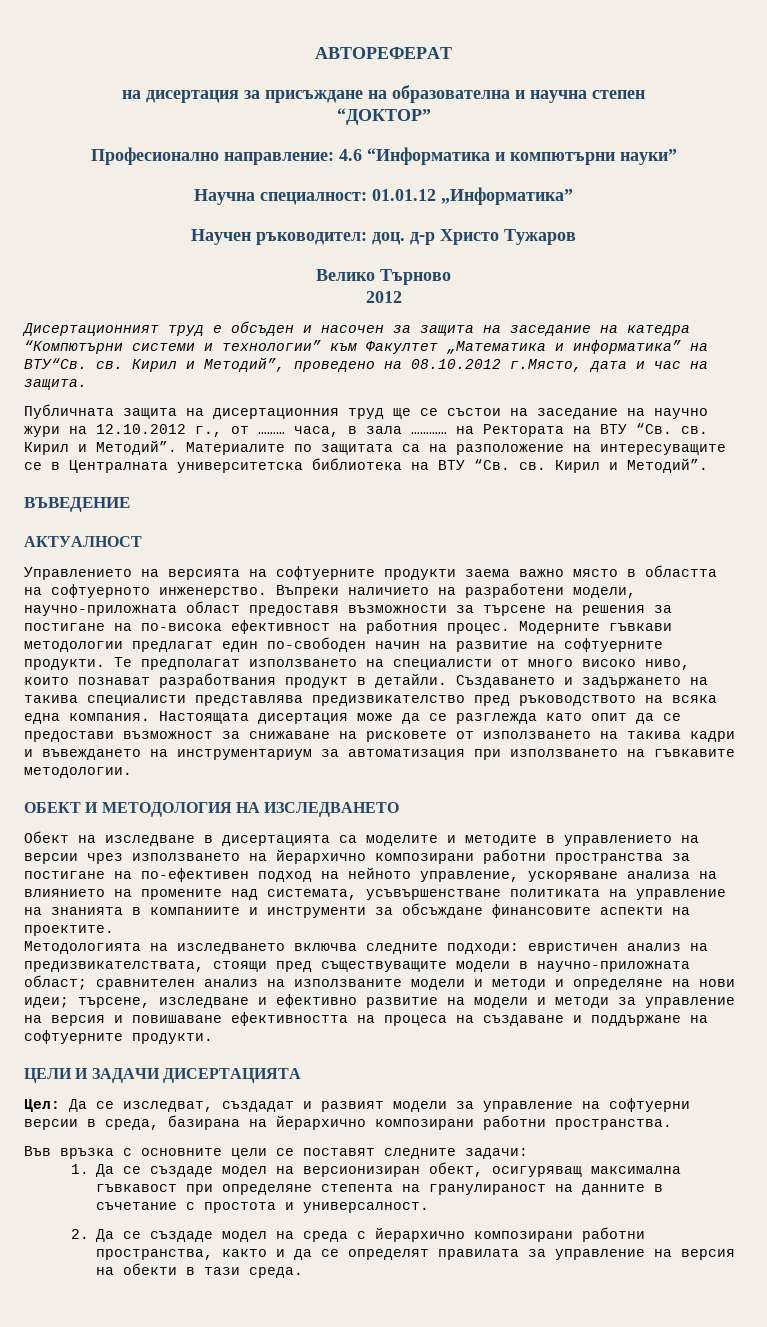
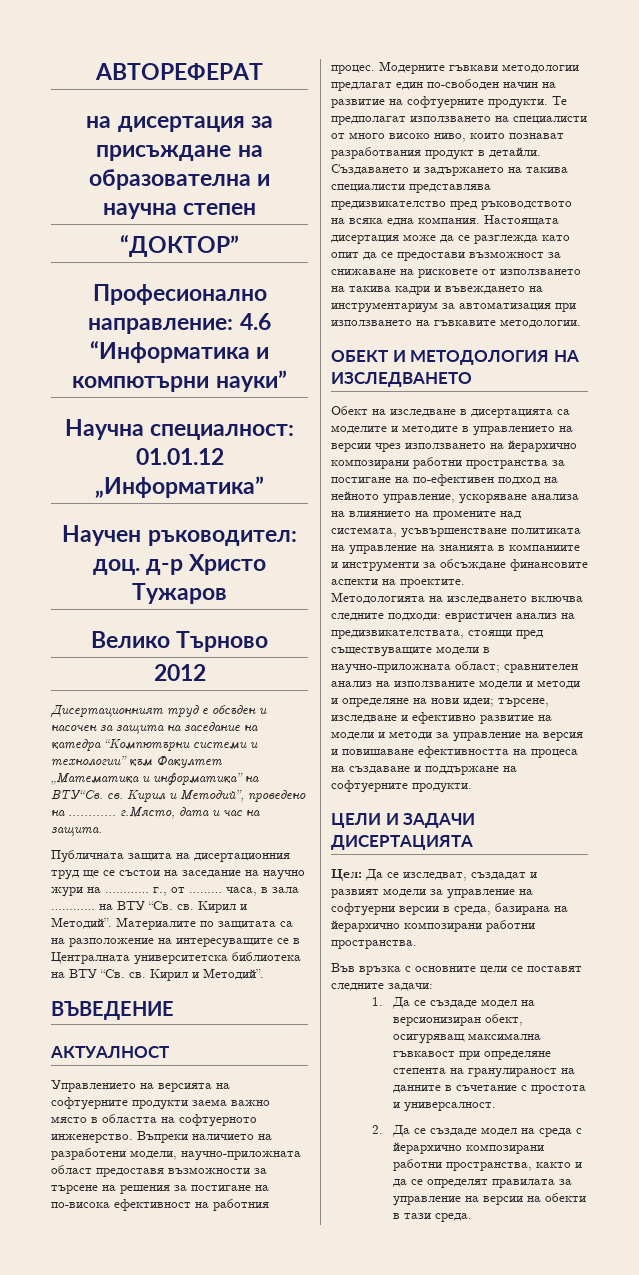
[411,359,501,369] 08.10.2012 -> [68,815,116,816] …………
[96,424,186,434] 12.10.2012 -> [105,892,149,893] …………
[483,424,591,437] Ректората на -> (113, 907) none
[680,1249,735,1260] версия -> [482,1196,523,1205] версии

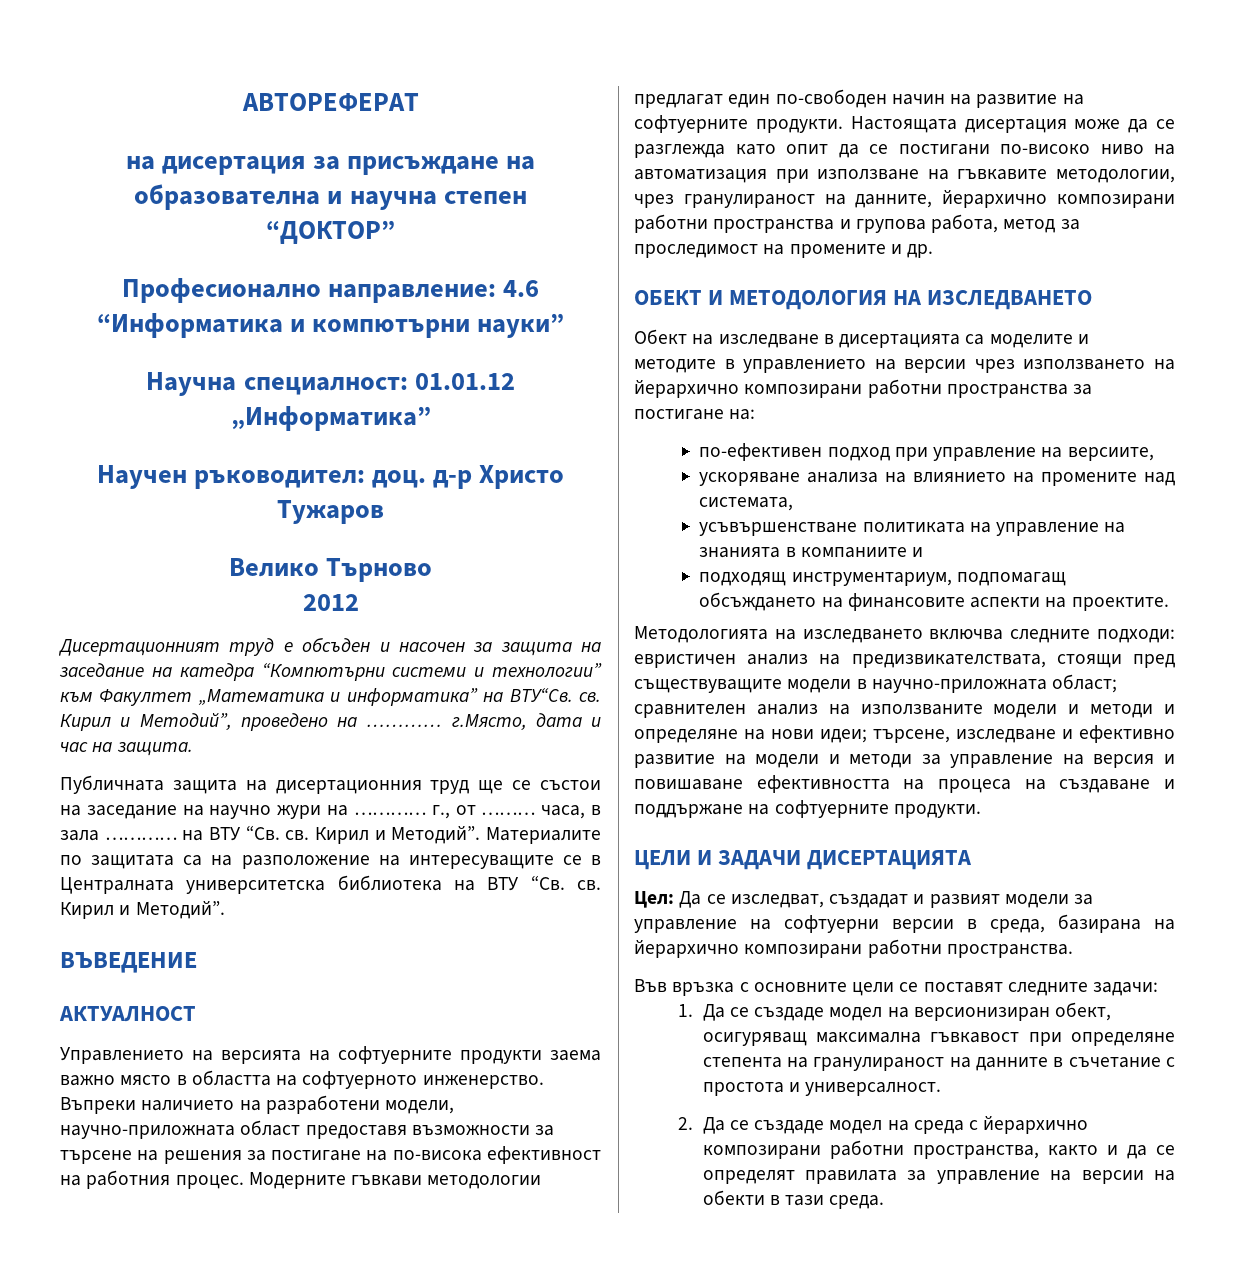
[552,96,567,105] [331,116,587,125] [331,132,564,142] [331,147,541,160] [331,164,568,176] [331,184,491,193] [331,201,572,210] [331,217,480,226] Те предполагат използването на специалисти от много високо ниво, които познават разработвания продукт в детайли. Създаването и задържането на такива специалисти представлява предизвикателство пред ръководството на всяка една компания. -> (843, 126) none
[397,251,561,261] [331,269,581,278] [331,286,543,295] [331,302,455,313] предостави възможност за снижаване на рисковете от използването на такива кадри и въвеждането на инструментариум за -> [898,144,1175,155] постигани по-високо ниво на
[331,320,412,326] използването -> [817,169,920,180] използване
[500,319,581,328] методологии. -> [1056,169,1175,183] [634,189,1175,208] [634,214,1080,233] [634,244,934,258] методологии, чрез гранулираност на данните, йерархично композирани работни пространства и групова работа, метод за проследимост на промените и др.
[395,477,409,483] на -> [729,409,756,420] на: //
[544,477,558,483] [331,491,455,504] на нейното управление, -> [894,447,1154,461] при управление на версиите, //
(397, 532) none -> (794, 504) //
[342,559,506,572] инструменти за обсъждане -> [699,572,1066,586] [699,592,843,611] // подходящ инструментариум, подпомагащ обсъждането на

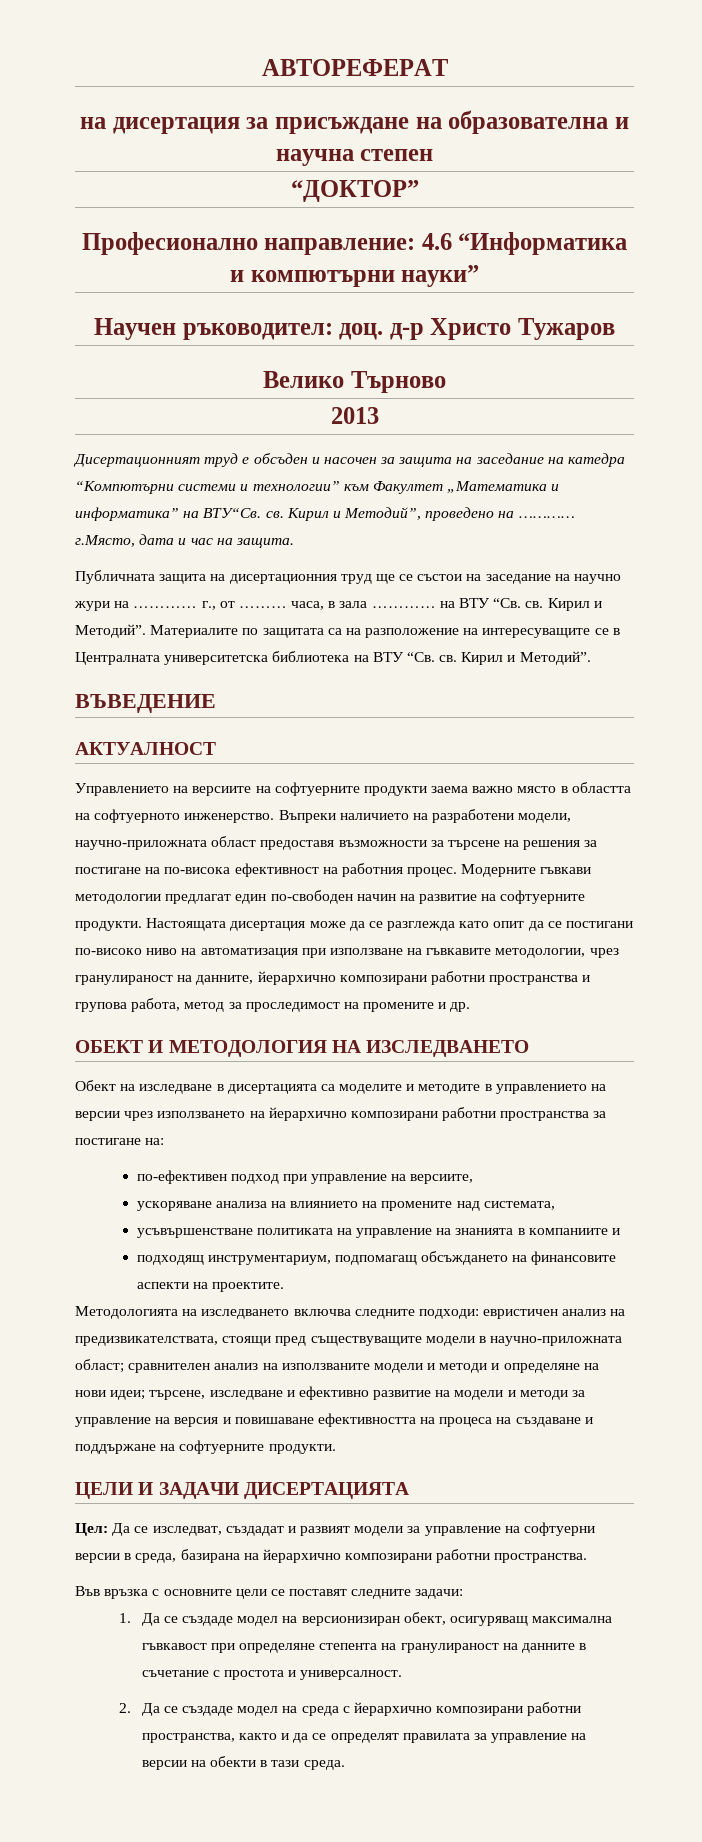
[146,372,515,396] [230,406,431,431] // Научна специалност: 01.01.12 „Информатика” -> (480, 276) none
[302,594,359,611] 2012 -> [330,407,379,424] 2013
[221,1050,301,1064] версията -> [192,786,252,796] версиите

